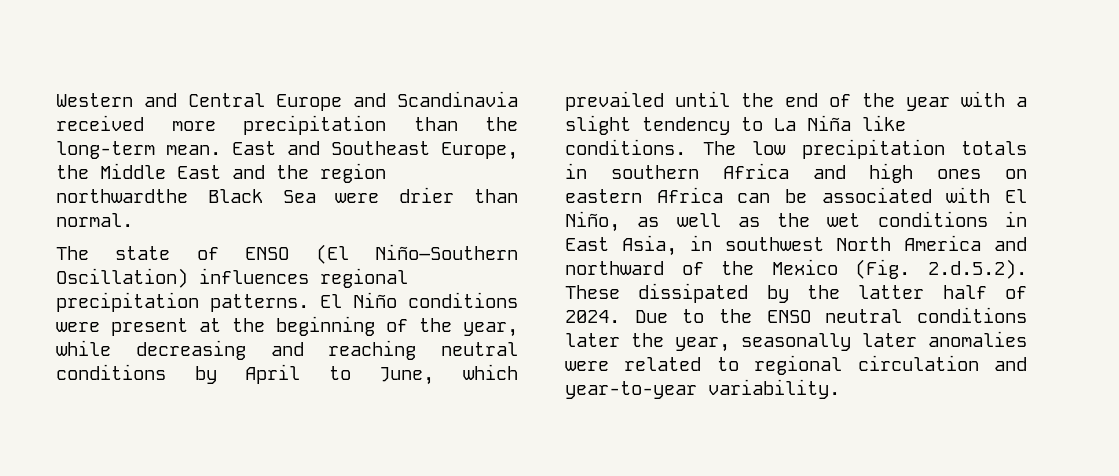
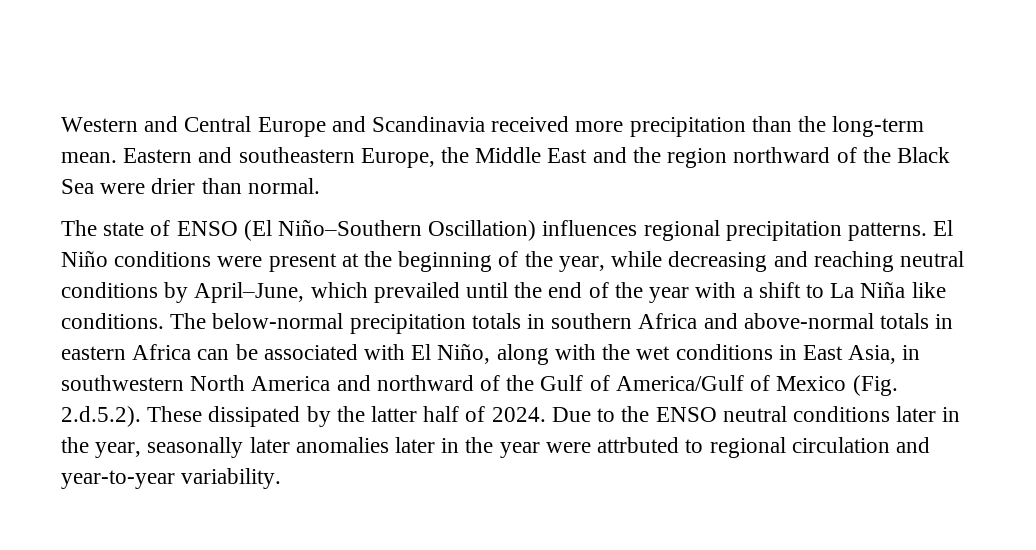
[232,141,430,155] East and Southeast -> [123,147,355,163] Eastern and southeastern
[56,189,188,203] northwardthe -> [733,147,891,163] northward of the
[245,364,435,385] April to June, -> [194,282,305,303] April–June,
[565,115,730,135] slight tendency -> [758,282,801,298] shift
[752,141,786,155] low -> [212,313,344,329] below-normal
[869,163,1027,183] high ones on -> [743,313,954,329] above-normal totals in
[637,213,760,227] as well as -> [496,344,596,365] along with
[724,237,824,251] southwest -> [61,375,184,391] southwestern
(755, 268) none -> [540,375,771,391] Gulf of America/Gulf of
(620, 340) none -> [942,407,961,422] in
[565,357,702,371] were related -> [395,437,680,458] later in the year were attrbuted

